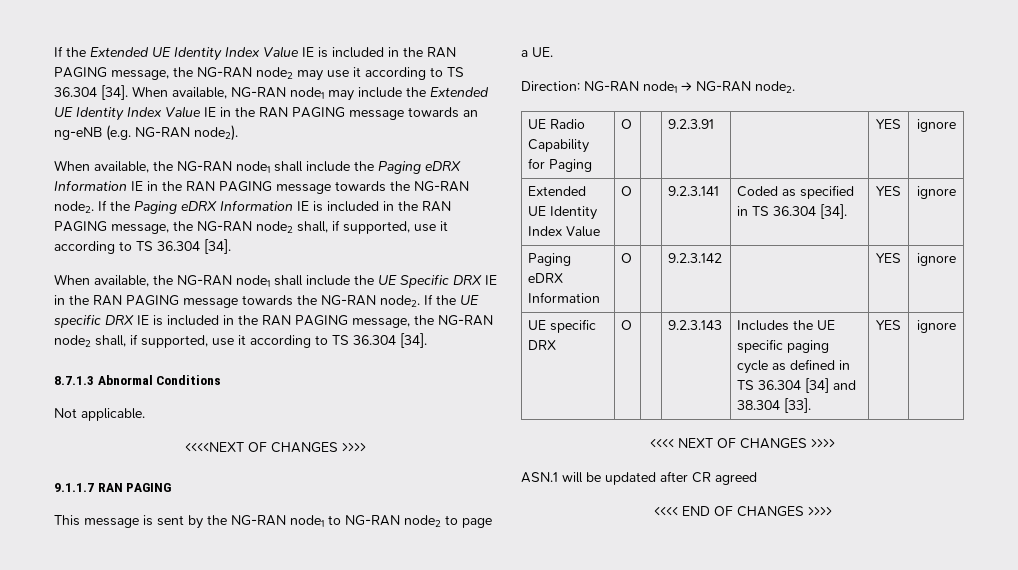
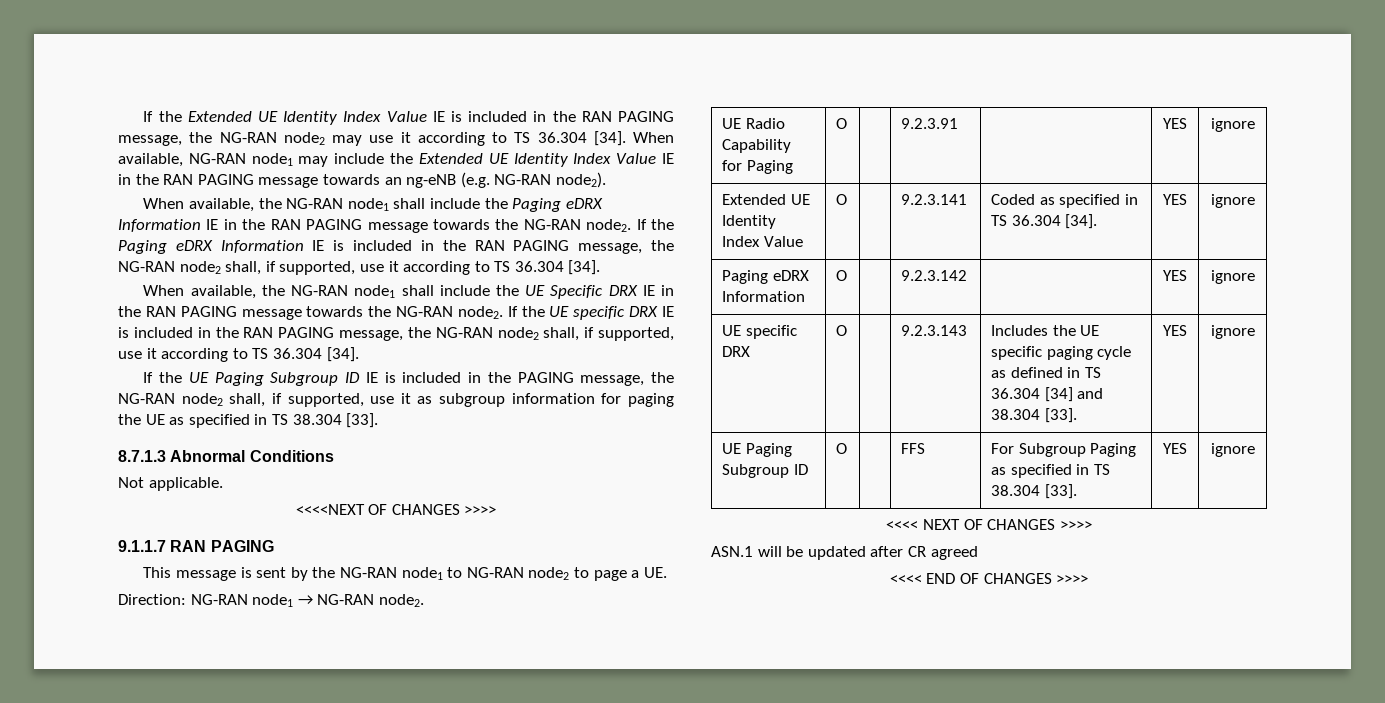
(427, 340) none -> [143,372,675,386] [118,393,674,407] [118,413,379,428] // If the UE Paging Subgroup ID IE is included in the PAGING message, the NG-RAN node2 shall, if supported, use it as subgroup information for paging the UE as specified in TS 38.304 [33].
(956, 326) none -> [722,443,792,457] [722,464,808,478] [836,443,848,454] [901,443,926,454] [991,443,1137,457] [991,464,1111,478] [991,484,1077,499] [1163,443,1187,454] [1210,443,1255,457] // UE Paging Subgroup ID | O | | FFS | For Subgroup Paging as specified in TS 38.304 [33]. | YES | ignore

